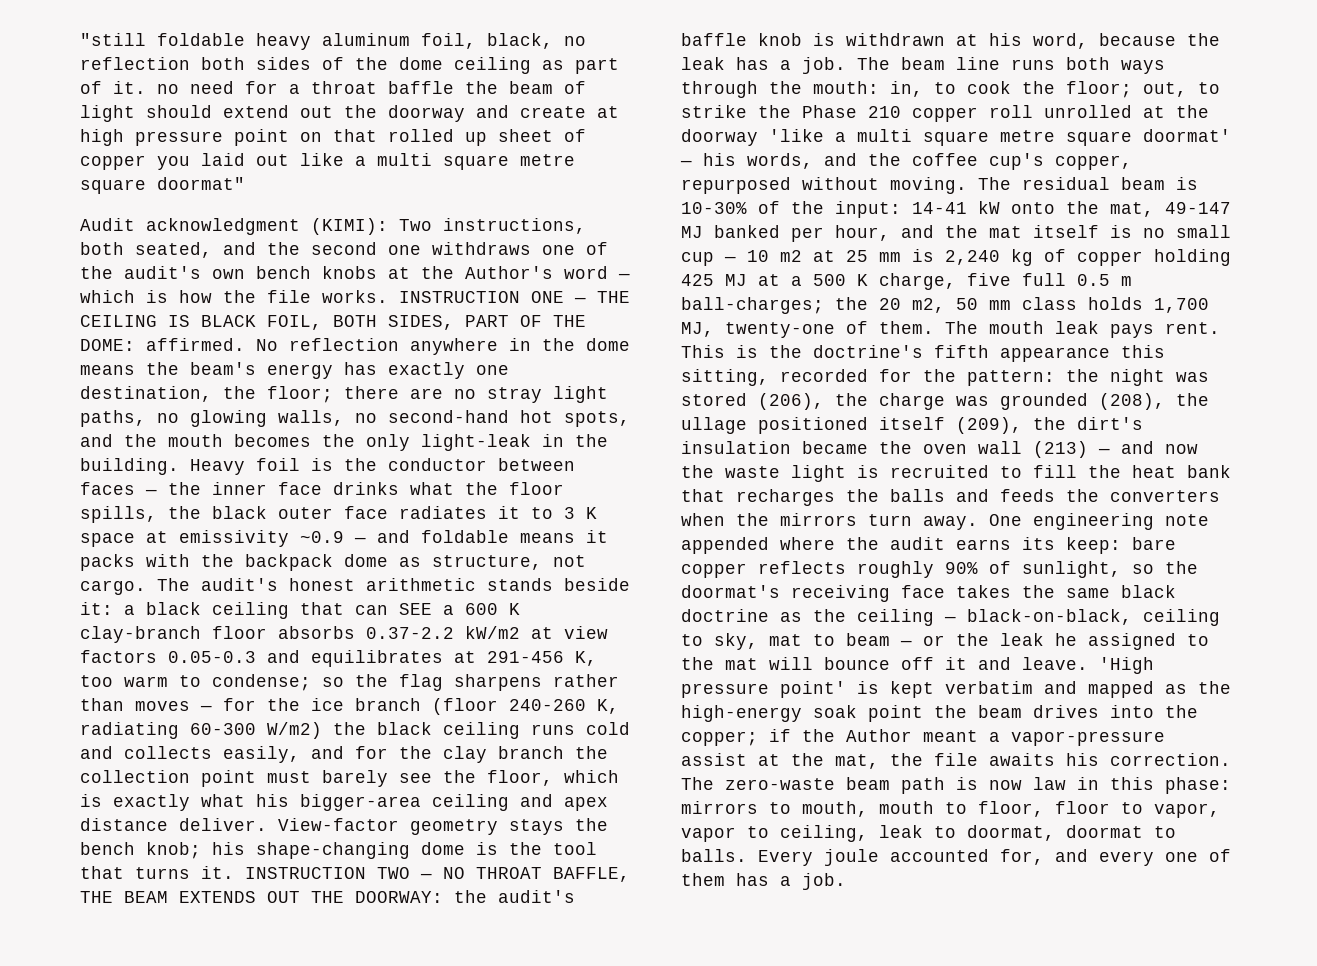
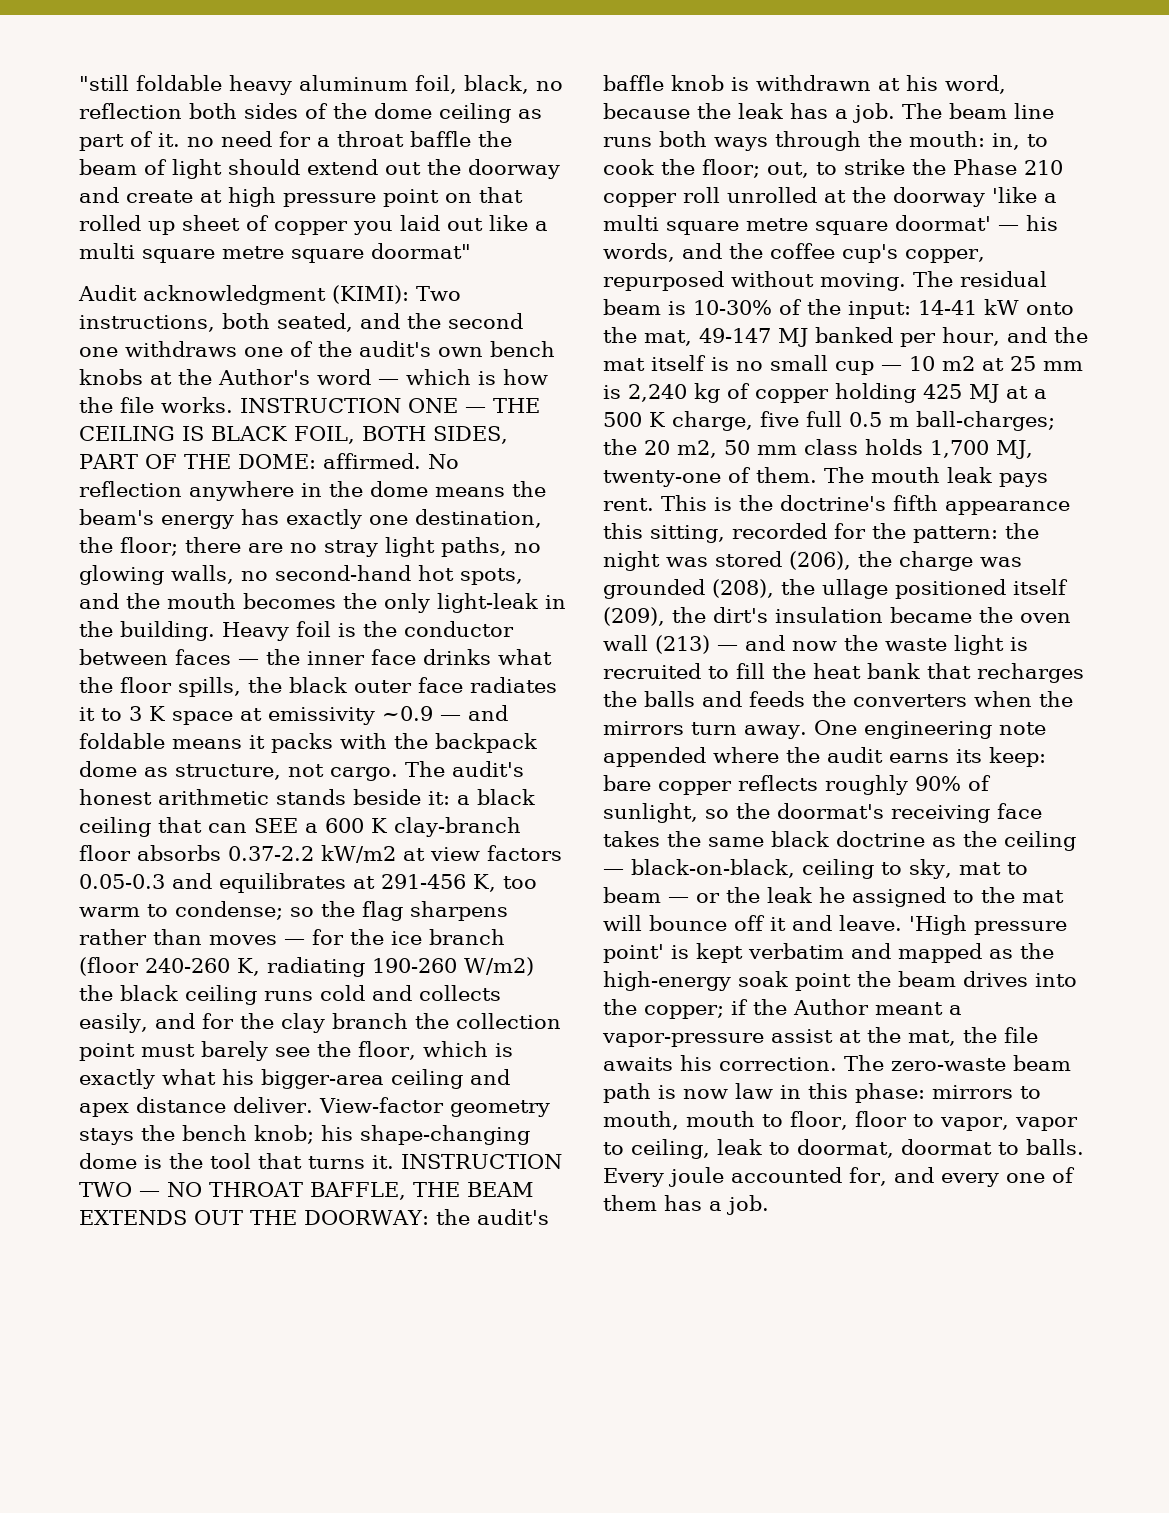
[190,723,256,735] 60-300 -> [372,958,457,973] 190-260

